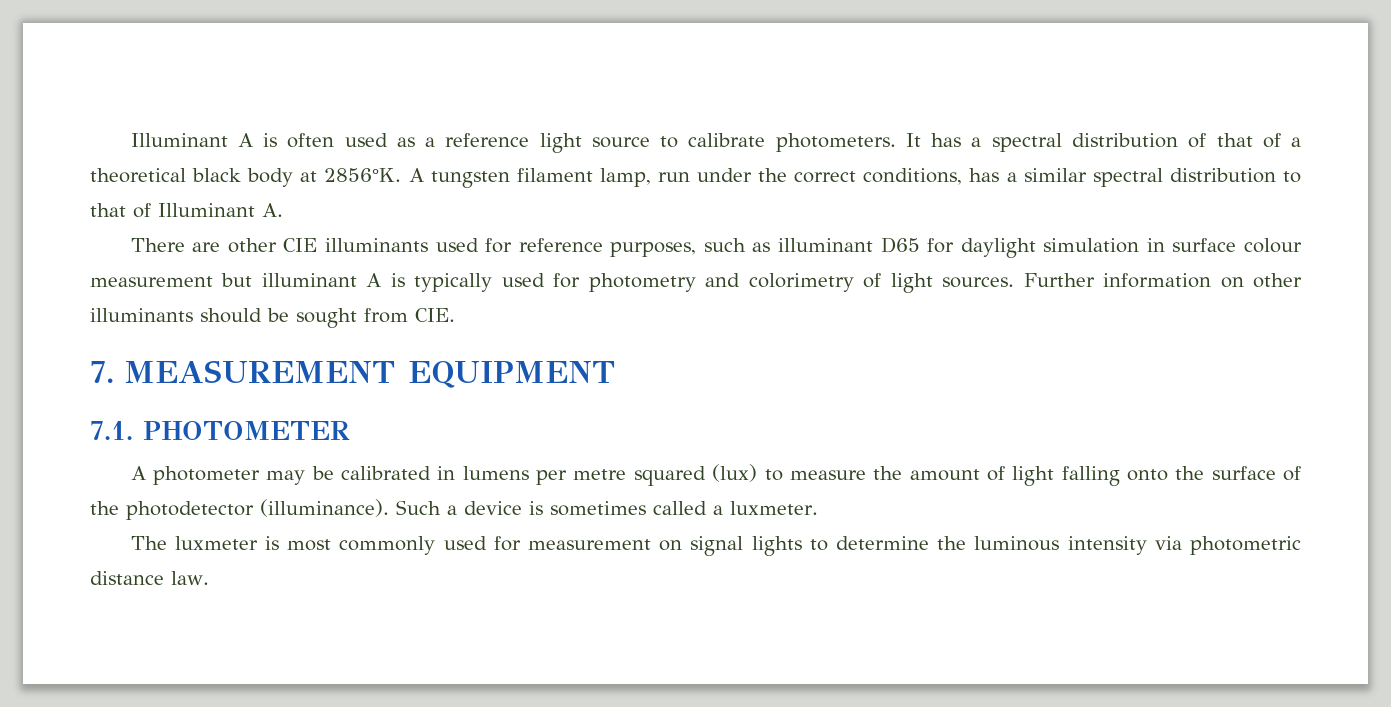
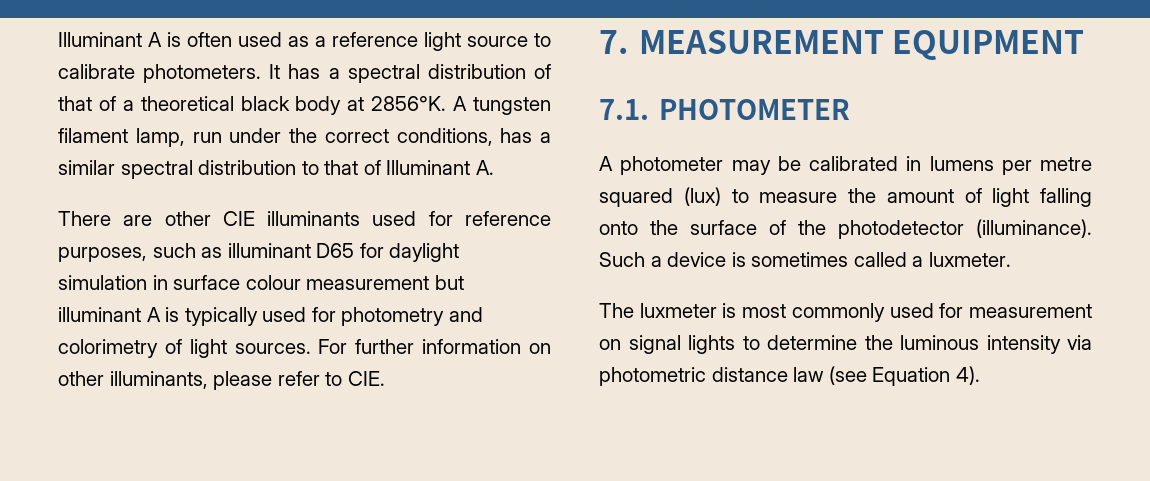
[1023,273,1095,287] Further -> [318,339,415,354] For further
[90,308,408,328] illuminants should be sought from -> [109,371,343,390] illuminants, please refer to
[171,571,209,585] law. -> [793,366,980,386] law (see Equation 4).

